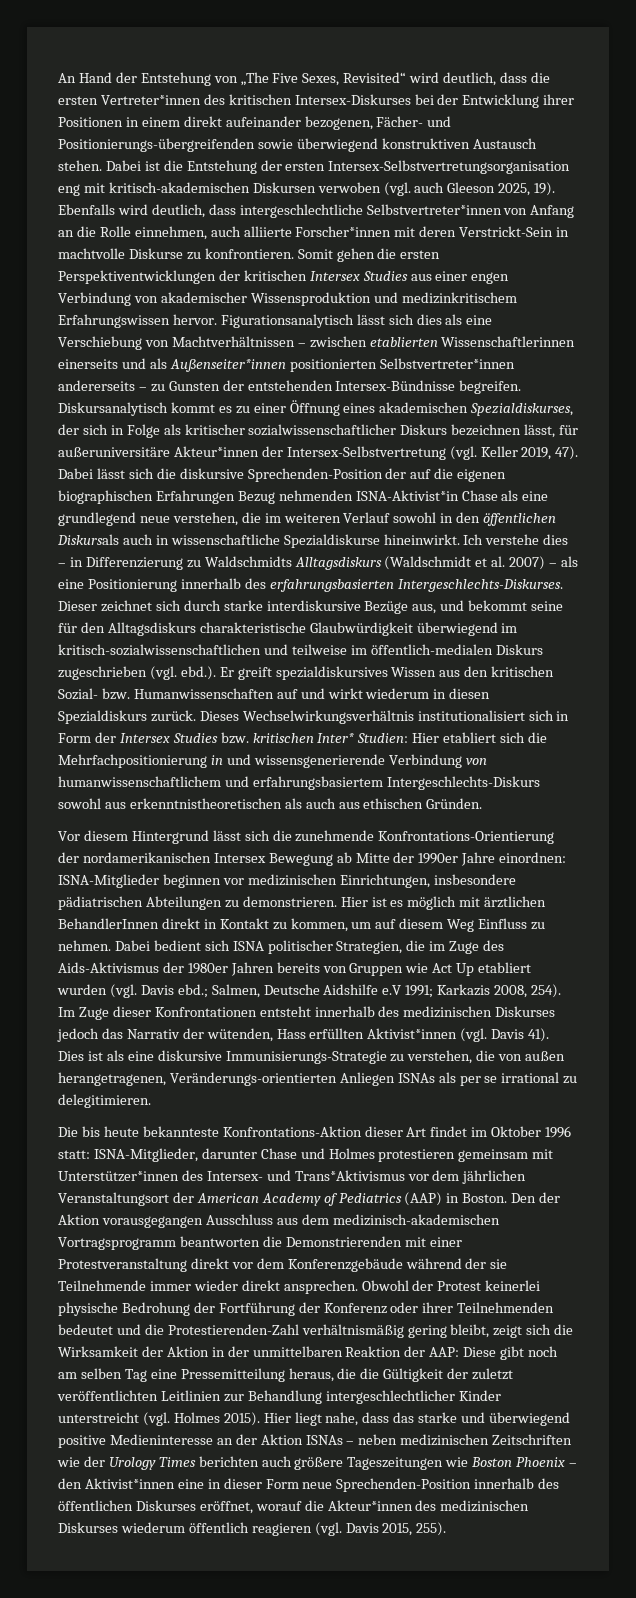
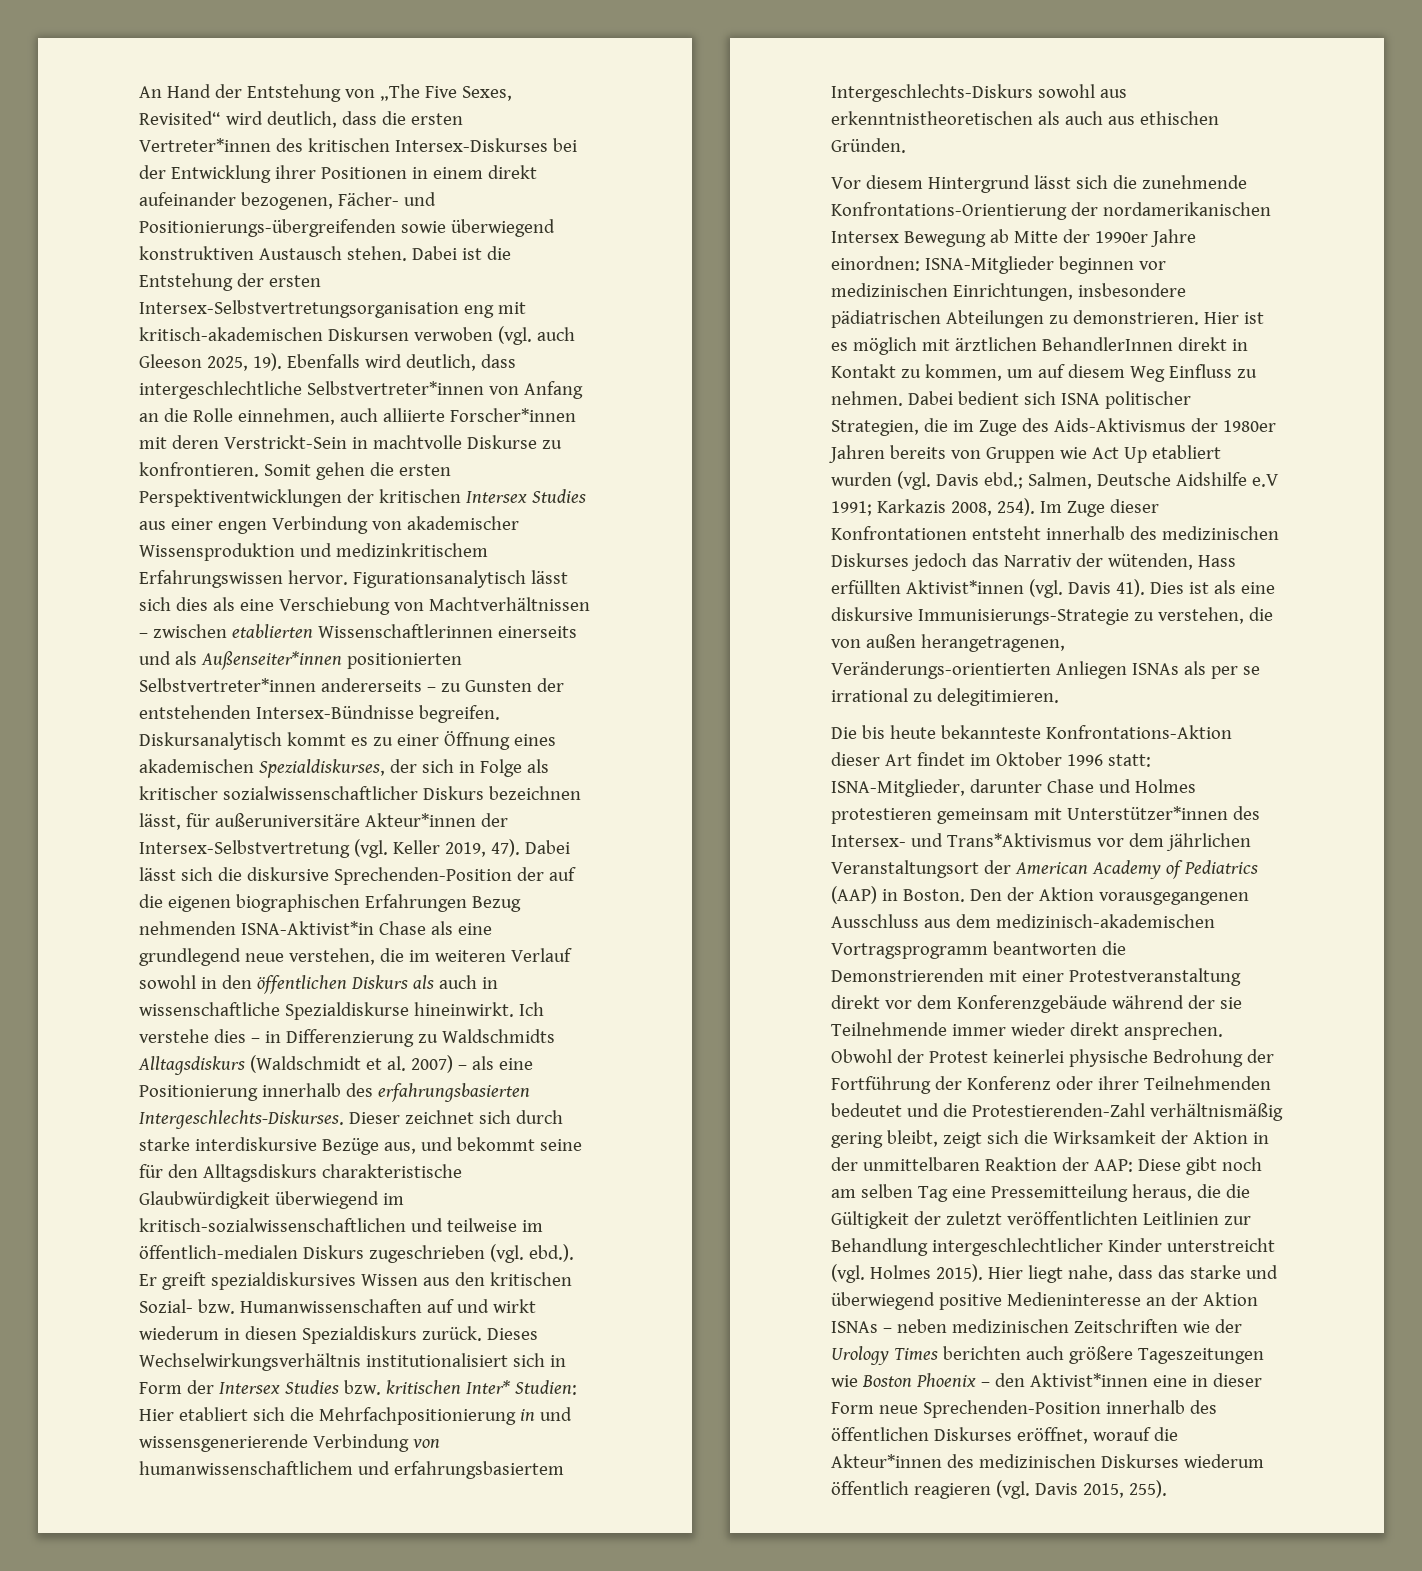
[57,534,119,545] Diskursals -> [350,975,434,989] Diskurs als
[101,1216,203,1228] vorausgegangen -> [1098,892,1249,905] vorausgegangenen

